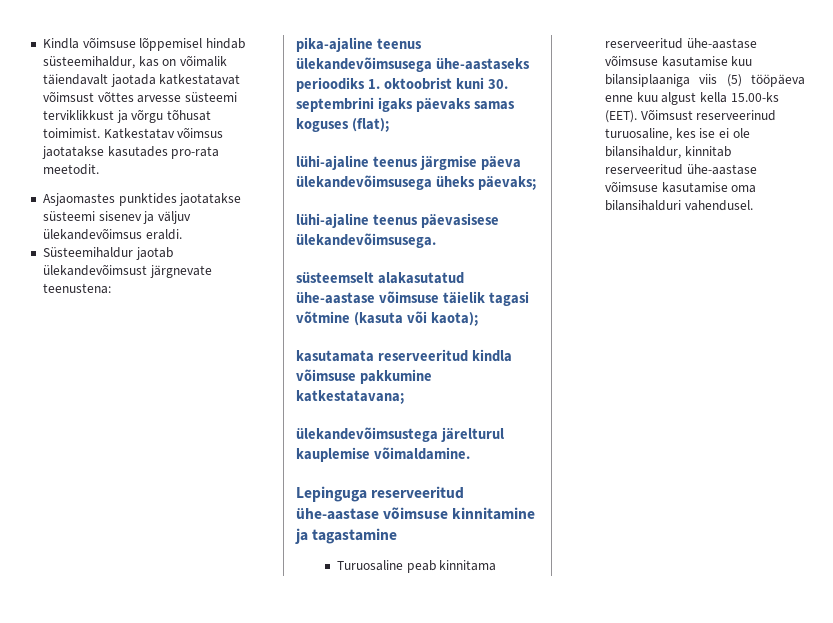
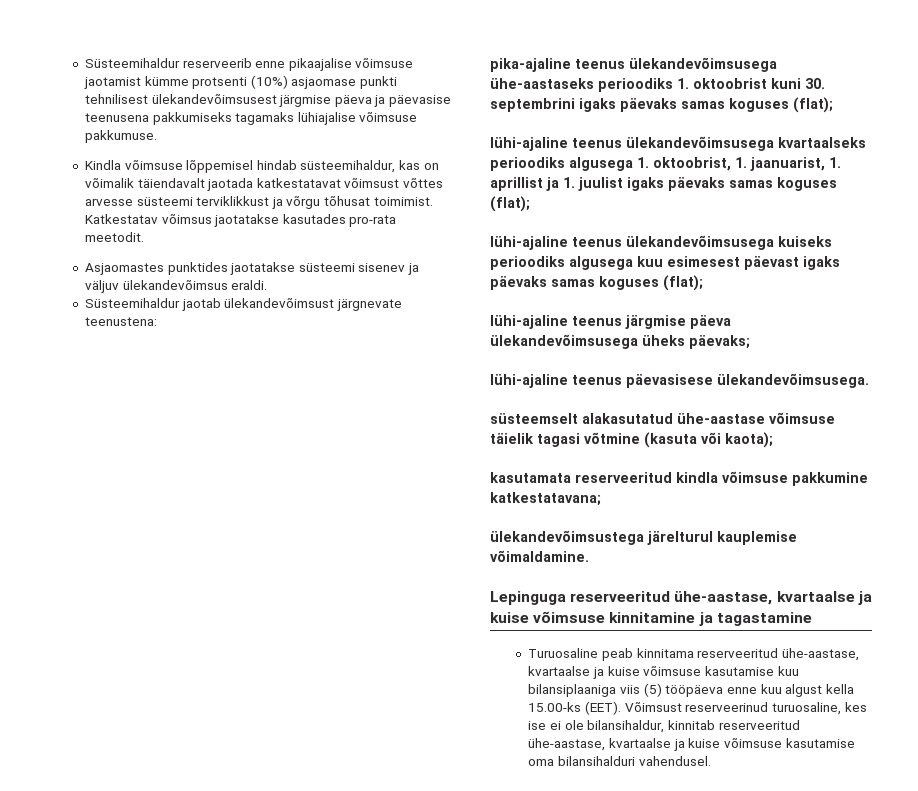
(42, 43) none -> [84,58,414,71] [83,75,398,89] [84,94,452,107] [84,112,418,125] [84,130,157,143] Süsteemihaldur reserveerib enne pikaajalise võimsuse jaotamist kümme protsenti (10%) asjaomase punkti tehnilisest ülekandevõimsusest järgmise päeva ja päevasise teenusena pakkumiseks tagamaks lühiajalise võimsuse pakkumuse. //
(389, 125) none -> [490,136,866,151] [490,157,841,171] [490,177,837,191] [490,196,530,212] [490,235,832,250] [490,256,840,270] [490,275,703,291] // lühi-ajaline teenus ülekandevõimsusega kvartaalseks perioodiks algusega 1. oktoobrist, 1. jaanuarist, 1. aprillist ja 1. juulist igaks päevaks samas koguses (flat); // lühi-ajaline teenus ülekandevõimsusega kuiseks perioodiks algusega kuu esimesest päevast igaks päevaks samas koguses (flat);
[296,508,379,520] ühe-aastase -> [674,591,872,605] [490,612,529,623] ühe-aastase, kvartaalse ja kuise
[686,38,757,49] ühe-aastase -> [781,648,859,661] [528,666,640,679] ühe-aastase, kvartaalse ja kuise
[686,164,757,175] ühe-aastase -> [528,738,721,751] ühe-aastase, kvartaalse ja kuise

